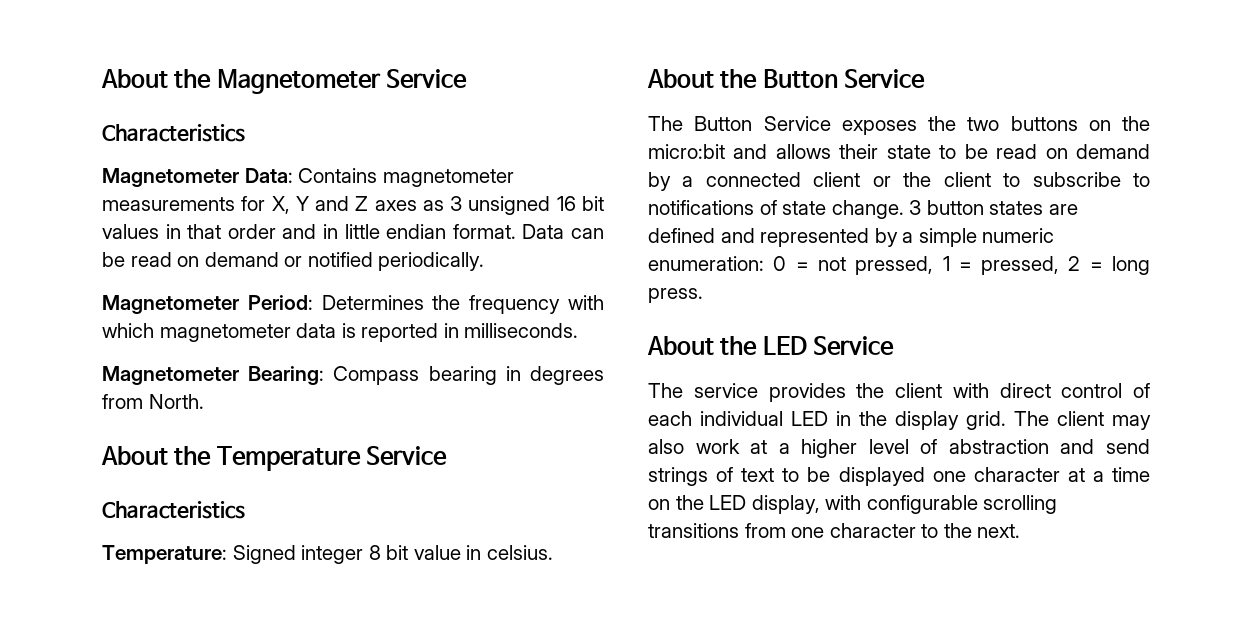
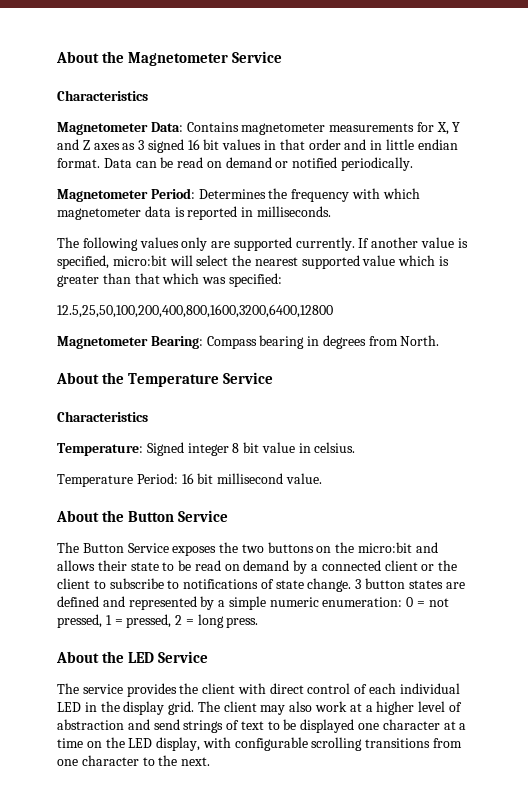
[468,196,551,215] unsigned -> [147,139,184,153] signed
(579, 330) none -> [57,237,468,251] [57,255,450,269] [57,273,282,287] [57,304,333,318] // The following values only are supported currently. If another value is specified, micro:bit will select the nearest supported value which is greater than that which was specified: // 12.5,25,50,100,200,400,800,1600,3200,6400,12800
(553, 552) none -> [57,473,322,487] // Temperature Period: 16 bit millisecond value.

